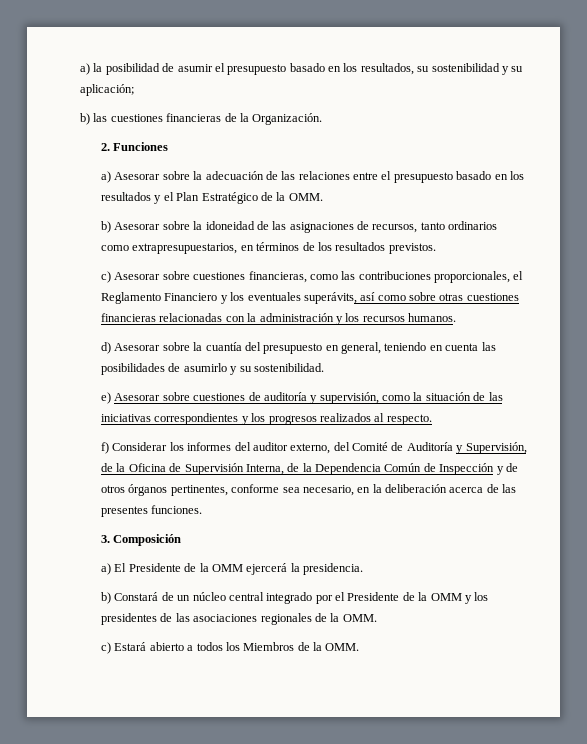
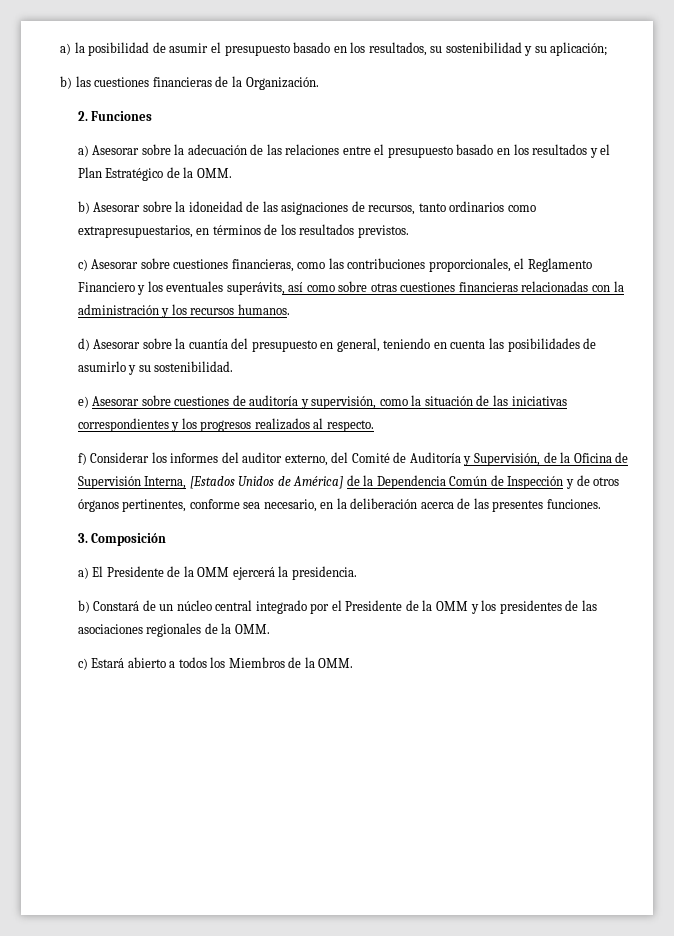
(284, 469) none -> [189,476,344,489] [Estados Unidos de América]

